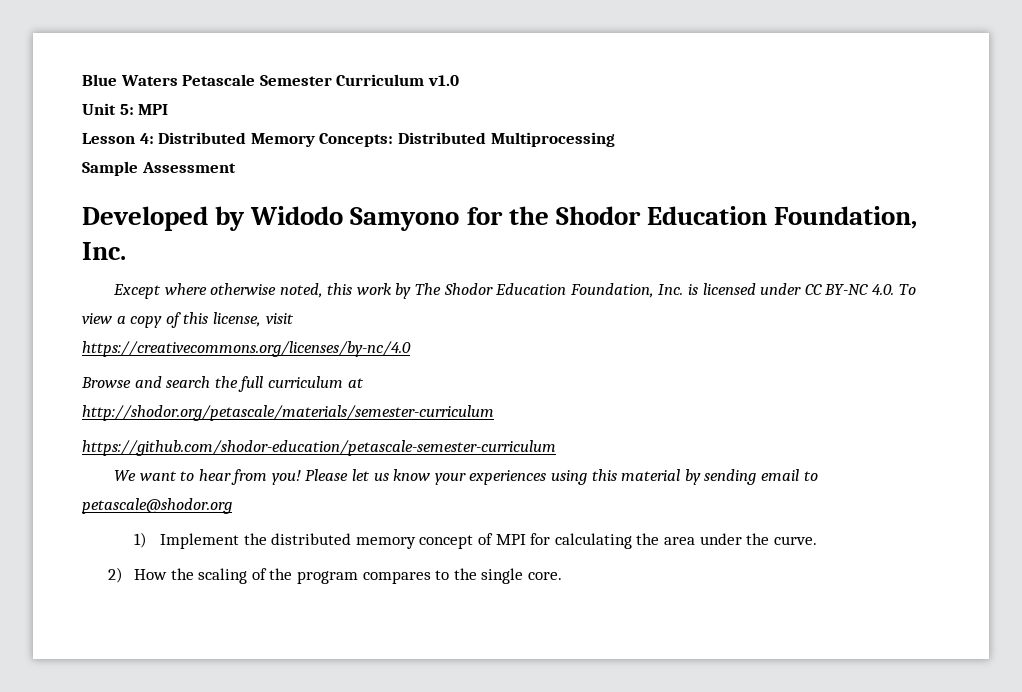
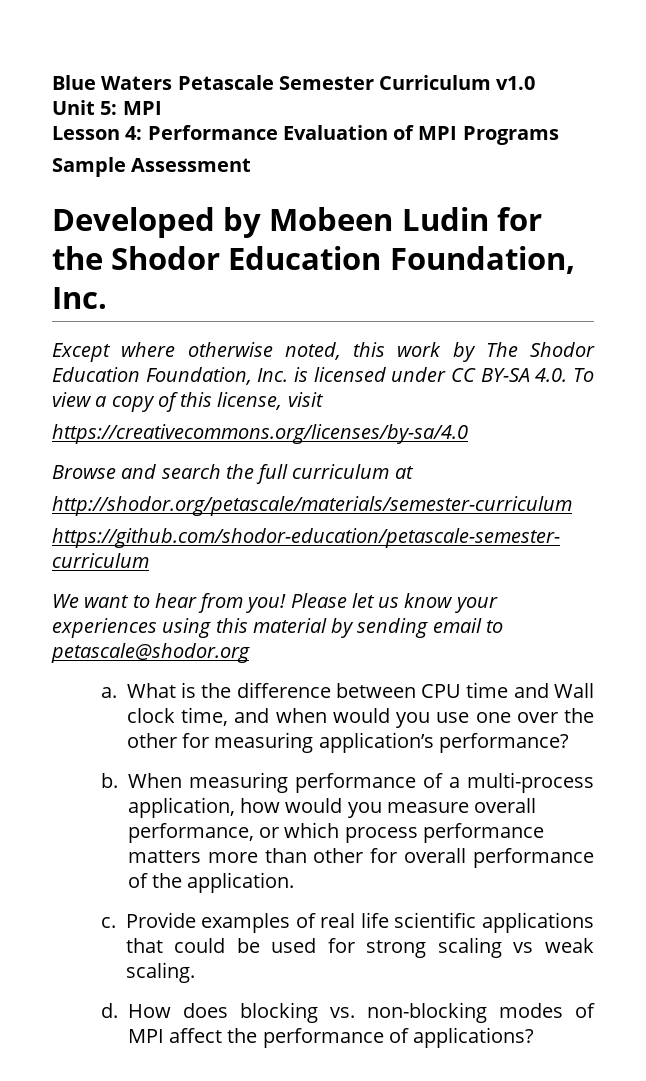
[158,132,615,147] Distributed Memory Concepts: Distributed Multiprocessing -> [147,125,559,145] Performance Evaluation of MPI Programs
[250,206,460,231] Widodo Samyono -> [269,207,489,231] Mobeen Ludin
[824,284,869,295] BY-NC -> [480,368,530,382] BY-SA
[82,341,411,357] https://creativecommons.org/licenses/by-nc/4.0 -> [52,424,468,444] https://creativecommons.org/licenses/by-sa/4.0
[134,532,817,549] [108,567,562,584] 1) Implement the distributed memory concept of MPI for calculating the area under the curve. // 2) How the scaling of the program compares to the single core. -> [101,682,594,698] [126,707,594,728] [126,732,569,753] [101,772,594,793] [127,797,537,818] [127,822,544,843] [127,848,594,868] [127,872,295,893] [101,912,594,933] [125,937,594,958] [125,962,195,983] [101,1002,595,1023] [127,1027,535,1048] a. What is the difference between CPU time and Wall clock time, and when would you use one over the other for measuring application’s performance? // b. When measuring performance of a multi-process application, how would you measure overall performance, or which process performance matters more than other for overall performance of the application. // c. Provide examples of real life scientific applications that could be used for strong scaling vs weak scaling. // d. How does blocking vs. non-blocking modes of MPI affect the performance of applications?

